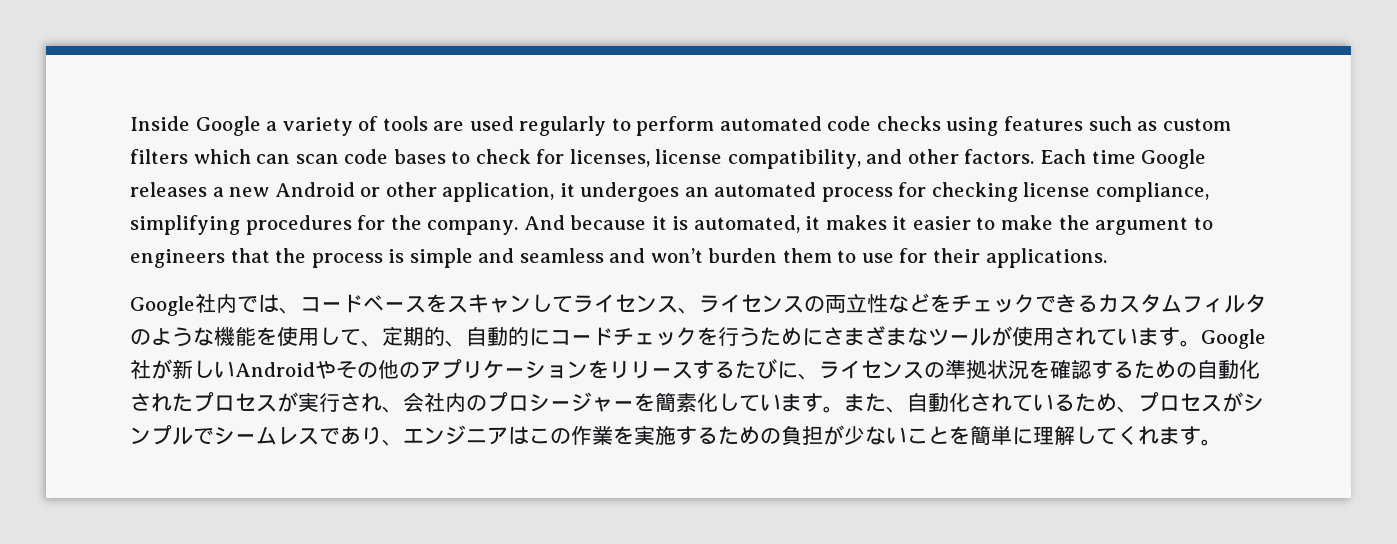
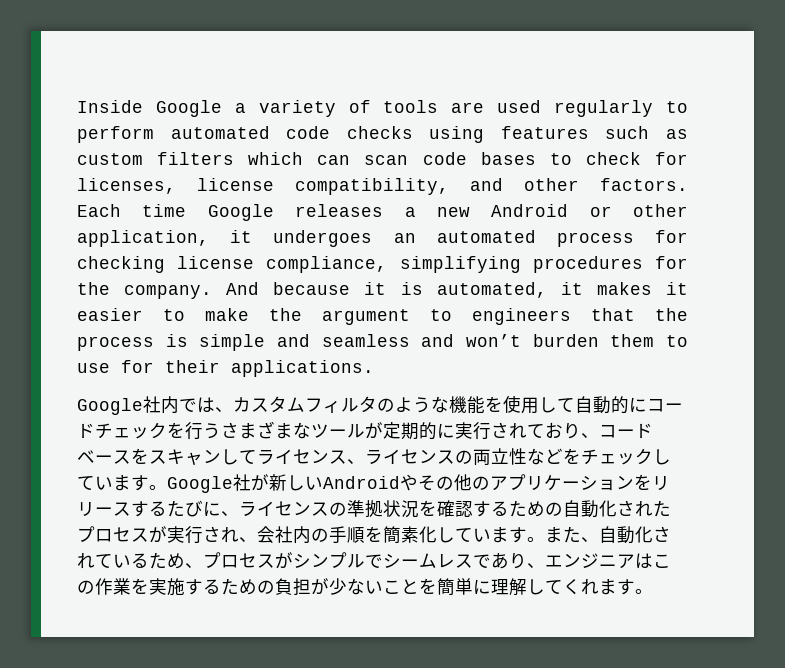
(300, 310) none -> [233,395,683,414] [77,421,599,440] カスタムフィルタのような機能を使用して自動的にコードチェックを行うさまざまなツールが定期的に実行されており、
[1035,294,1266,313] [130,326,1096,347] できるカスタムフィルタのような機能を使用して、定期的、自動的にコードチェックを行うためにさまざまなツールが使用され -> [653,449,671,465] し
[487,392,634,412] プロシージャー -> [329,526,365,544] 手順

